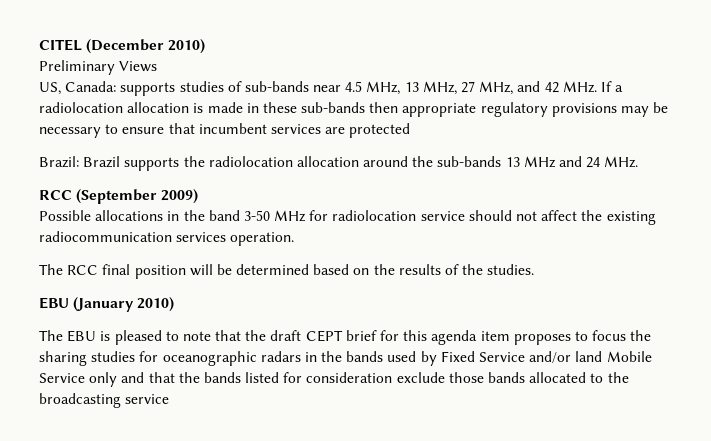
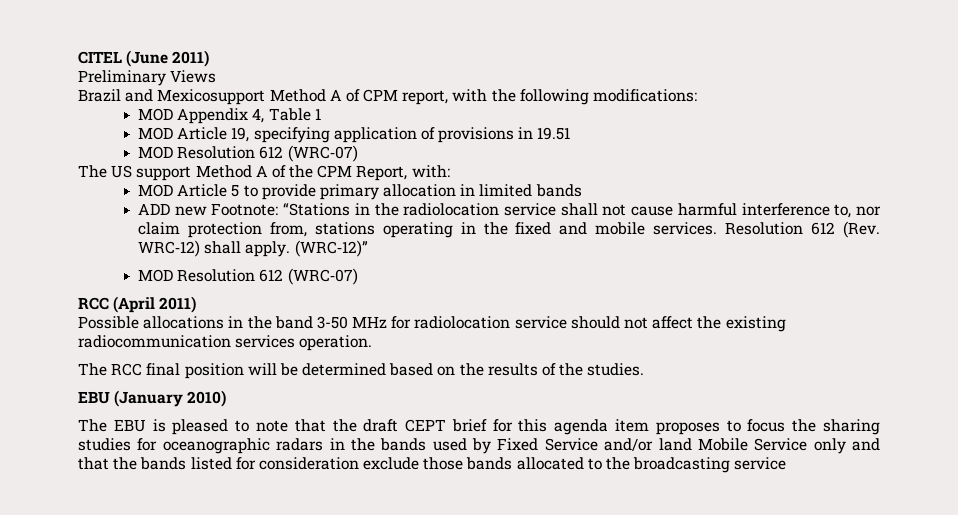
[86,39,206,54] (December 2010) -> [126,50,210,67] (June 2011)
[39,81,624,96] [39,102,669,117] [39,123,411,138] [39,156,639,171] [39,189,199,204] US, Canada: supports studies of sub-bands near 4.5 MHz, 13 MHz, 27 MHz, and 42 MHz. If a radiolocation allocation is made in these sub-bands then appropriate regulatory provisions may be necessary to ensure that incumbent services are protected // Brazil: Brazil supports the radiolocation allocation around the sub-bands 13 MHz and 24 MHz. // RCC (September 2009) -> [78,89,698,105] [137,108,321,124] [137,127,571,143] [137,145,358,162] [78,165,450,181] [137,184,582,200] [137,203,881,218] [137,221,880,238] [137,240,368,257] [137,268,358,285] [78,296,197,313] Brazil and Mexicosupport Method A of CPM report, with the following modifications: // MOD Appendix 4, Table 1 // MOD Article 19, specifying application of provisions in 19.51 // MOD Resolution 612 (WRC‐07) // The US support Method A of the CPM Report, with: // MOD Article 5 to provide primary allocation in limited bands // ADD new Footnote: “Stations in the radiolocation service shall not cause harmful interference to, nor claim protection from, stations operating in the fixed and mobile services. Resolution 612 (Rev. WRC‐12) shall apply. (WRC‐12)” // MOD Resolution 612 (WRC‐07) // RCC (April 2011)

